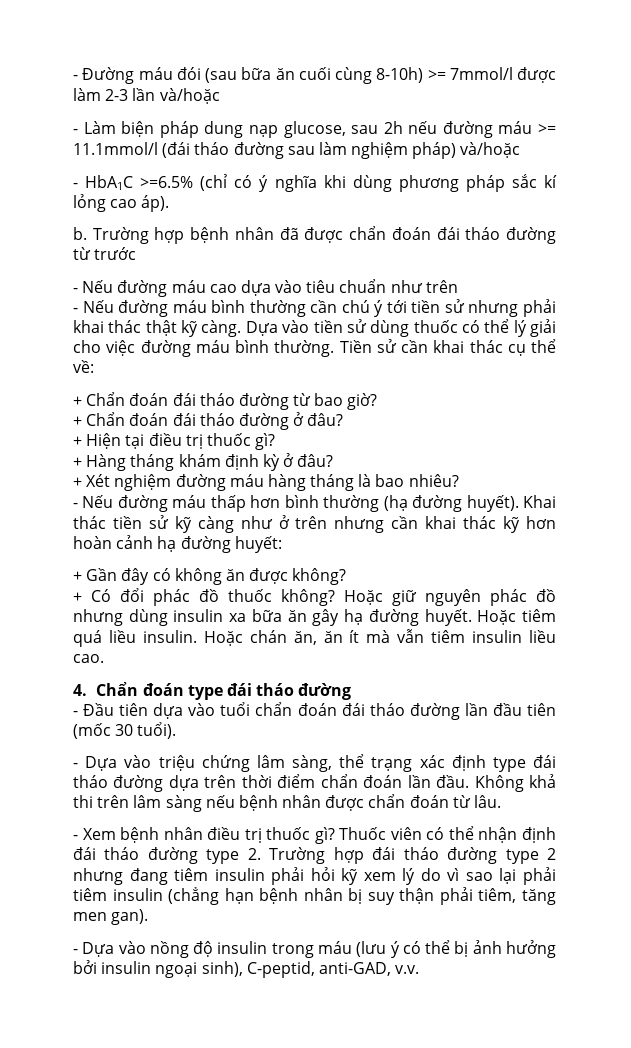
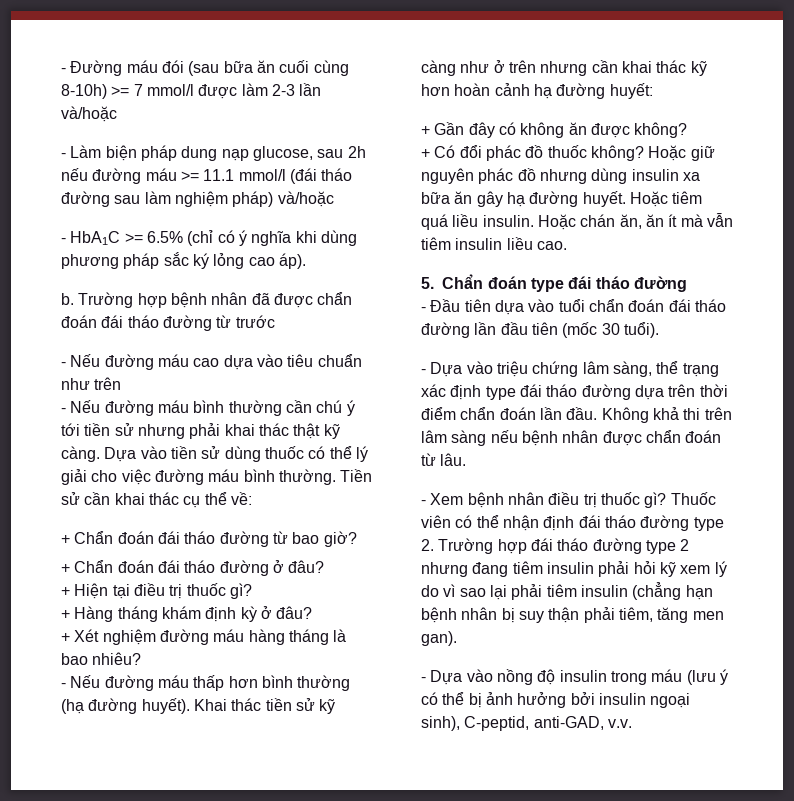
[449,67,513,80] 7mmol/l -> [133,84,194,96] 7 mmol/l
[73,142,158,155] 11.1mmol/l -> [203,169,286,181] 11.1 mmol/l
[140,176,194,188] >=6.5% -> [124,231,183,243] >= 6.5%
[544,175,557,188] kí -> [192,253,209,269] ký
[73,684,87,696] 4. -> [421,277,434,289] 5.

